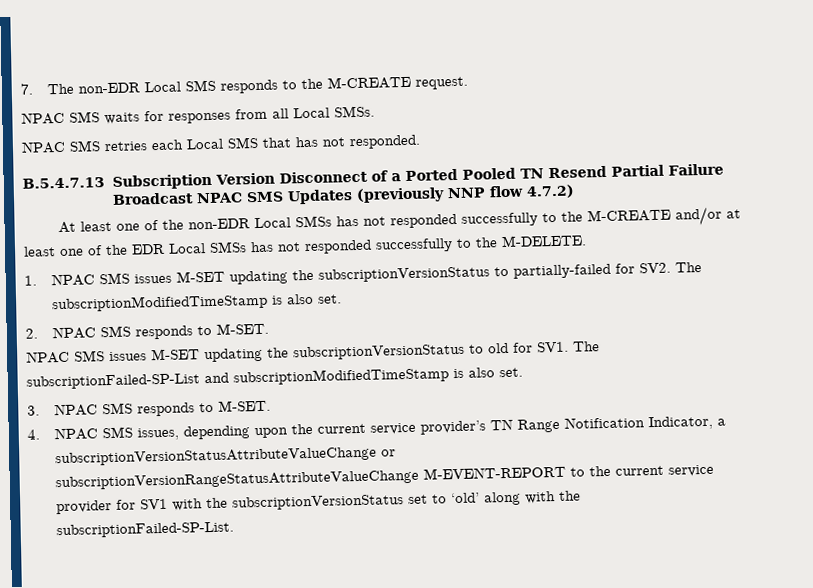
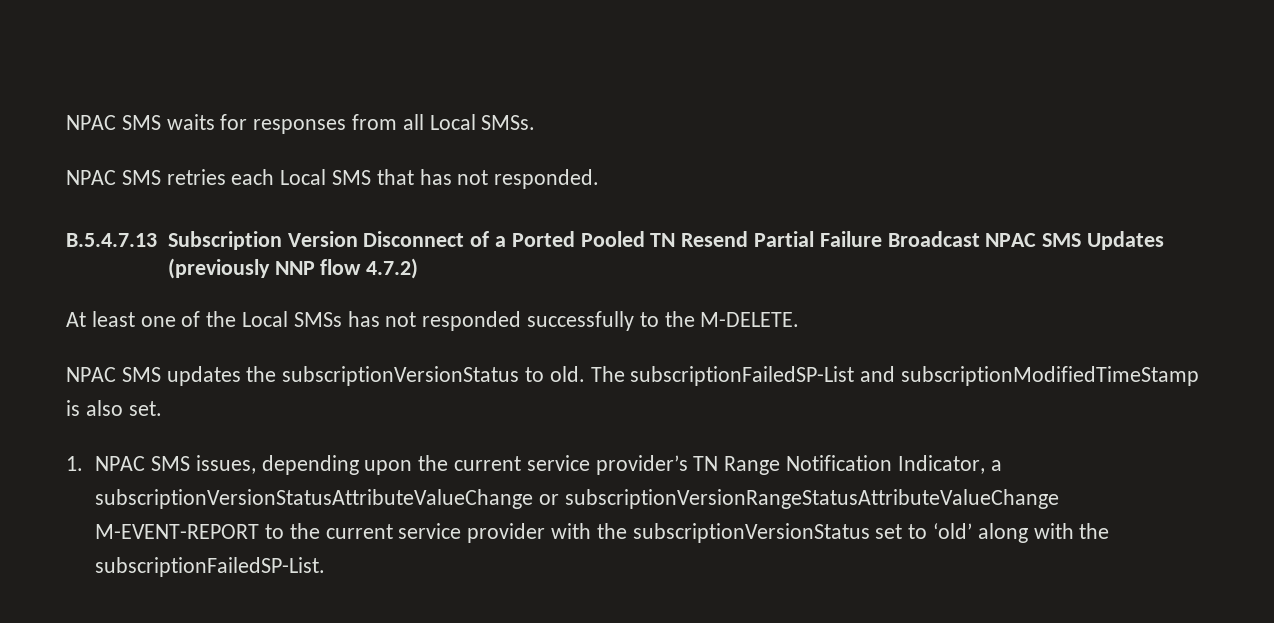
[20,75,468,95] 7. The non-EDR Local SMS responds to the M-CREATE request. // -> (66, 122) none
[187,206,741,230] [23,243,165,257] non-EDR Local SMSs has not responded successfully to the M-CREATE and/or at least one of the EDR -> (237, 319) none
[24,262,702,287] [51,293,342,313] [25,322,269,340] [26,341,600,364] [26,373,200,390] 1. NPAC SMS issues M-SET updating the subscriptionVersionStatus to partially-failed for SV2. The subscriptionModifiedTimeStamp is also set. // 2. NPAC SMS responds to M-SET. // NPAC SMS issues M-SET updating the subscriptionVersionStatus to old for SV1. The subscriptionFailed-SP-List -> [66,366,855,386] NPAC SMS updates the subscriptionVersionStatus to old. The subscriptionFailedSP-List
[27,399,271,417] [27,429,40,440] 3. NPAC SMS responds to M-SET. // 4. -> [66,456,83,471] 1.
[115,498,168,510] for SV1 -> (546, 533) none
[55,521,234,539] subscriptionFailed-SP-List. -> [95,557,326,577] subscriptionFailedSP-List.

